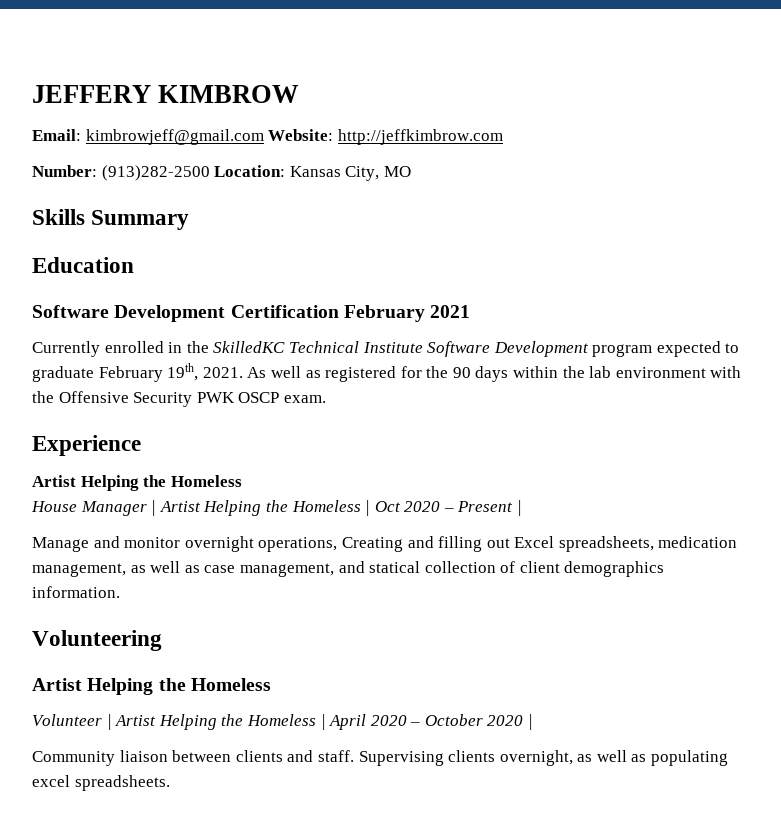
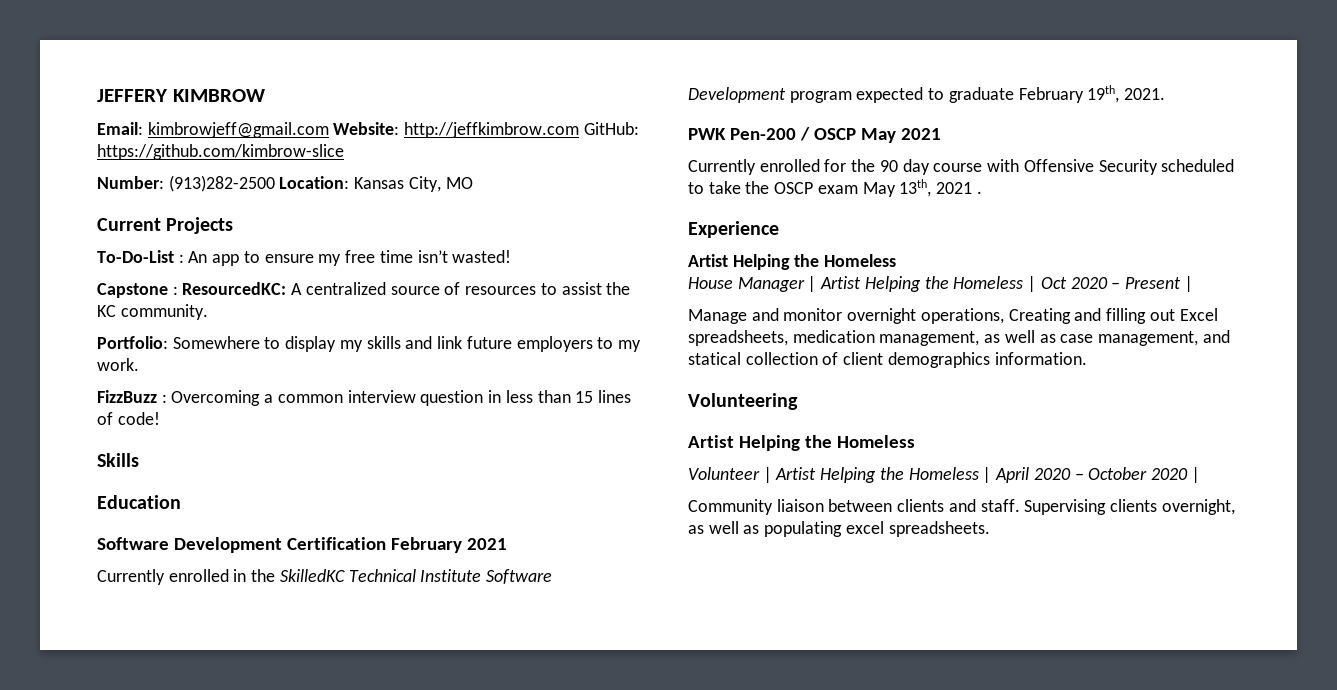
(503, 137) none -> [583,122,639,135] [97,144,344,160] GitHub: https://github.com/kimbrow-slice
(411, 171) none -> [97,217,234,234] [97,250,512,266] [97,282,631,298] [97,304,208,320] [97,336,641,352] [97,358,139,371] [97,390,631,406] [97,412,160,425] // Current Projects // To-Do-List : An app to ensure my free time isn’t wasted! // Capstone : ResourcedKC: A centralized source of resources to assist the KC community. // Portfolio: Somewhere to display my skills and link future employers to my work. // FizzBuzz : Overcoming a common interview question in less than 15 lines of code!
[91,210,190,230] Summary -> (139, 460) none
[247,366,742,382] [32,391,326,407] As well as registered for the 90 days within the lab environment with the Offensive Security PWK OSCP exam. -> [688,127,941,143] [688,159,1235,175] [688,179,982,197] // PWK Pen-200 / OSCP May 2021 // Currently enrolled for the 90 day course with Offensive Security scheduled to take the OSCP exam May 13th, 2021 .

